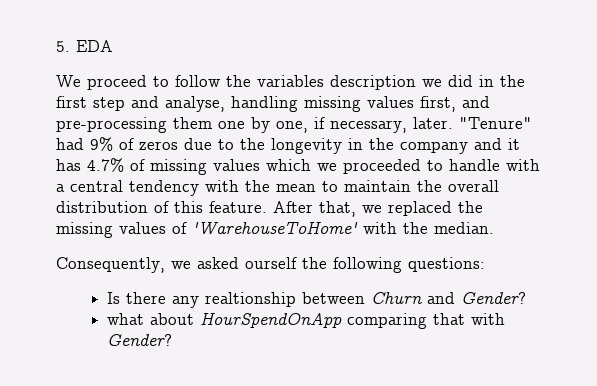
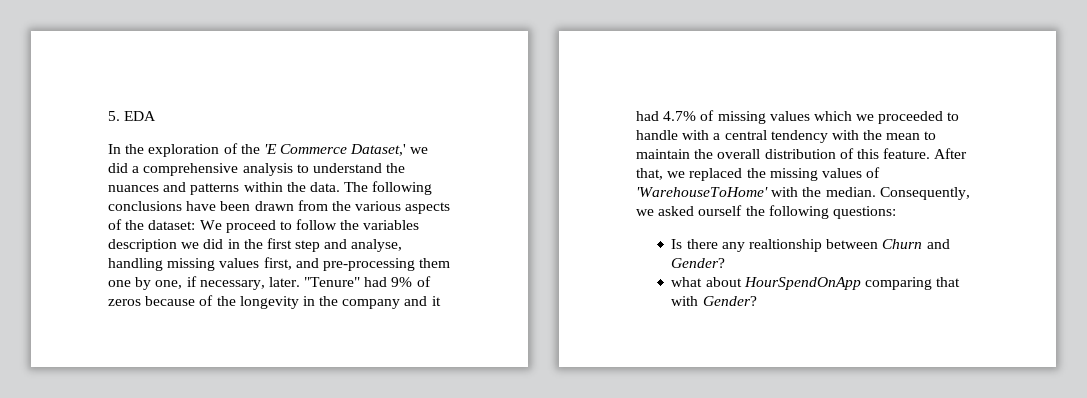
(113, 46) none -> [108,143,429,157] [108,163,406,176] [108,181,433,195] [108,200,451,214] [108,219,196,230] In the exploration of the 'E Commerce Dataset,' we did a comprehensive analysis to understand the nuances and patterns within the data. The following conclusions have been drawn from the various aspects of the dataset:
[184,138,234,150] due to -> [145,295,214,306] because of
[56,159,81,171] has -> [636,111,659,121] had
(494, 228) // -> (876, 192) none

